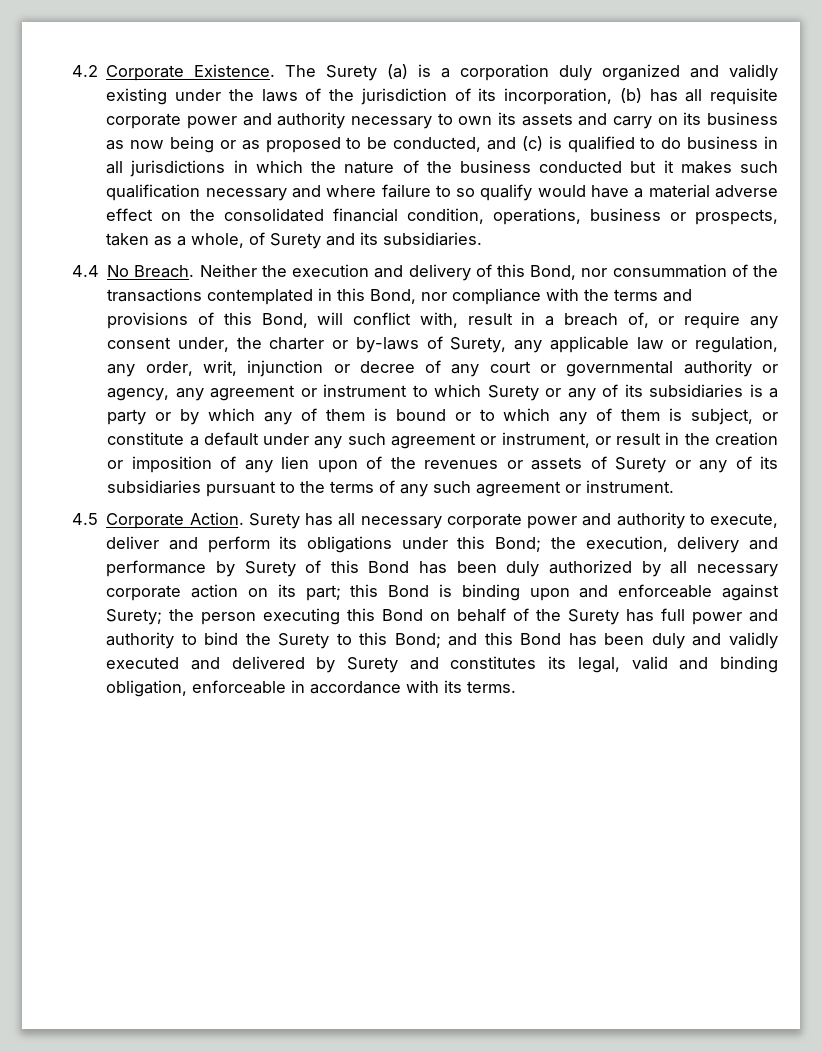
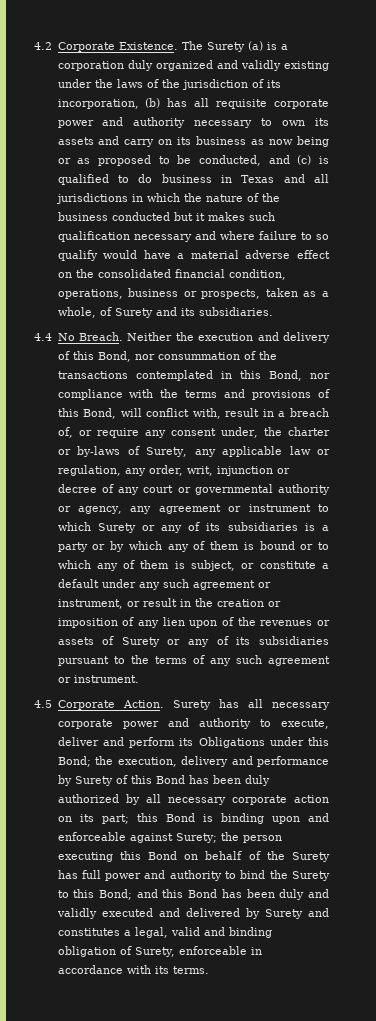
(778, 142) none -> [241,174,305,183] Texas and
[307,536,393,553] obligations -> [198,737,265,748] Obligations
[548,656,567,669] its -> [123,930,131,936] a
[106,680,188,697] obligation, -> [57,946,176,957] obligation of Surety,

